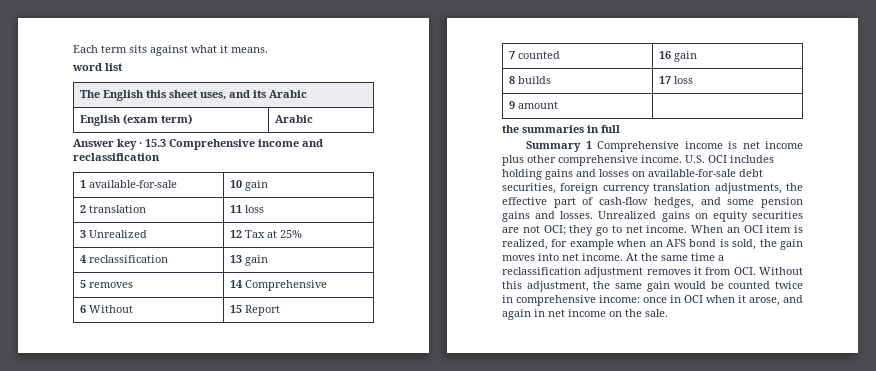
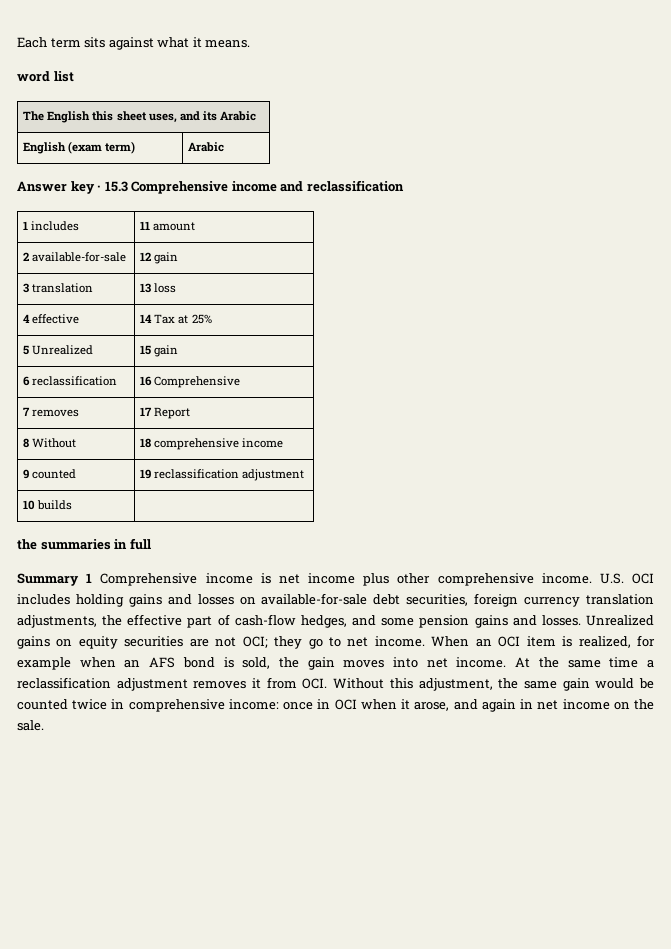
(86, 184) none -> [31,221,80,231] [140,221,196,231] [23,252,30,261] includes | 11 amount // 2
[229,180,268,191] [79,205,86,213] 10 gain // 2 -> [140,252,179,264] [23,283,30,293] 12 gain // 3
[229,205,264,213] [79,230,147,238] [229,230,242,238] 11 loss // 3 Unrealized | 12 -> [140,283,177,293] [23,314,80,324] [140,314,153,323] 13 loss // 4 effective | 14
[79,255,168,263] [229,255,268,266] [79,280,133,288] [229,280,327,291] [79,305,133,313] [229,305,280,316] [508,51,560,59] [658,51,697,62] [508,76,551,84] [658,76,693,84] [508,101,558,109] 4 reclassification | 13 gain // 5 removes | 14 Comprehensive // 6 Without | 15 Report // 7 counted | 16 gain // 8 builds | 17 loss // 9 amount -> [23,345,94,355] [140,345,179,357] [23,376,118,386] [140,376,241,388] [23,407,80,417] [140,407,191,419] [23,438,77,448] [140,438,284,450] [23,469,77,479] [140,469,305,481] [23,500,73,510] 5 Unrealized | 15 gain // 6 reclassification | 16 Comprehensive // 7 removes | 17 Report // 8 Without | 18 comprehensive income // 9 counted | 19 reclassification adjustment // 10 builds

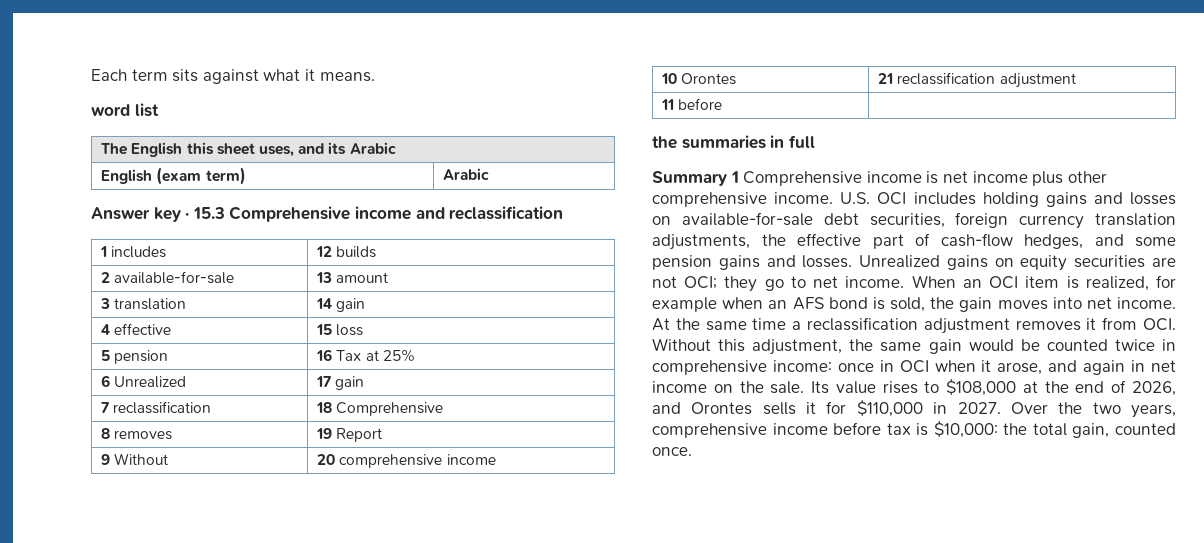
[140,221,196,231] 11 amount -> [316,246,377,258] 12 builds
[140,252,179,264] 12 gain -> [316,272,389,283] 13 amount
[140,283,177,293] 13 loss -> [316,298,366,312] 14 gain
[140,314,153,323] 14 -> [316,324,364,336] [101,350,169,364] [316,349,333,361] 15 loss // 5 pension | 16
[23,345,30,355] 5 -> [101,375,111,387] 6
[140,345,179,357] [23,376,31,386] 15 gain // 6 -> [316,376,365,390] [101,402,110,413] 17 gain // 7
[140,376,153,386] 16 -> [316,402,333,413] 18
[23,407,31,416] 7 -> [101,428,111,439] 8
[140,407,153,416] 17 -> [316,428,333,439] 19
[23,438,30,448] 8 -> [101,454,111,465] 9
[140,438,152,448] 18 -> [317,454,336,465] 20
[23,469,77,479] [140,469,152,479] 9 counted | 19 -> [661,73,737,85] [878,73,894,84] 10 Orontes | 21
[23,500,73,510] 10 builds -> [661,98,723,110] 11 before
(44, 725) none -> [811,379,1176,396] [652,400,1176,418] [652,421,1176,438] [652,447,692,456] Its value rises to $108,000 at the end of 2026, and Orontes sells it for $110,000 in 2027. Over the two years, comprehensive income before tax is $10,000: the total gain, counted once.

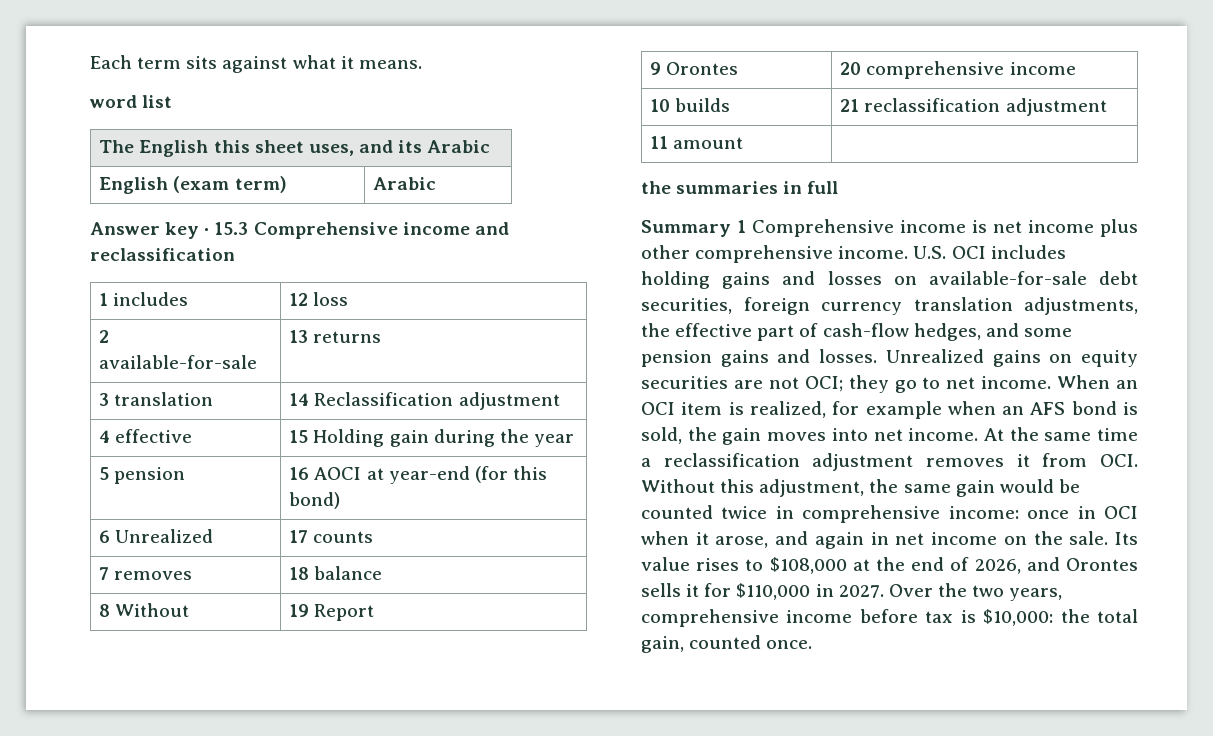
[336,246,377,258] builds -> [313,292,349,306] loss
[336,272,389,283] amount -> [313,331,382,343] returns
[336,298,366,312] gain -> [314,392,560,410] Reclassification adjustment
[336,324,364,336] [101,350,169,364] [316,349,415,362] loss // 5 pension | 16 Tax at 25% -> [313,429,574,447] [99,467,186,484] [289,466,547,484] [289,492,341,509] Holding gain during the year // 5 pension | 16 AOCI at year-end (for this bond)
[335,376,365,390] gain -> [313,531,374,543] counts
[113,401,212,414] reclassification -> [114,571,193,580] removes
[336,402,444,416] Comprehensive -> [314,566,383,580] balance
[114,430,173,440] removes -> [115,603,190,617] Without
[114,453,169,465] Without -> [666,62,739,75] Orontes
[681,73,737,85] Orontes -> [675,98,731,112] builds
[678,98,723,110] before -> [673,137,744,149] amount

